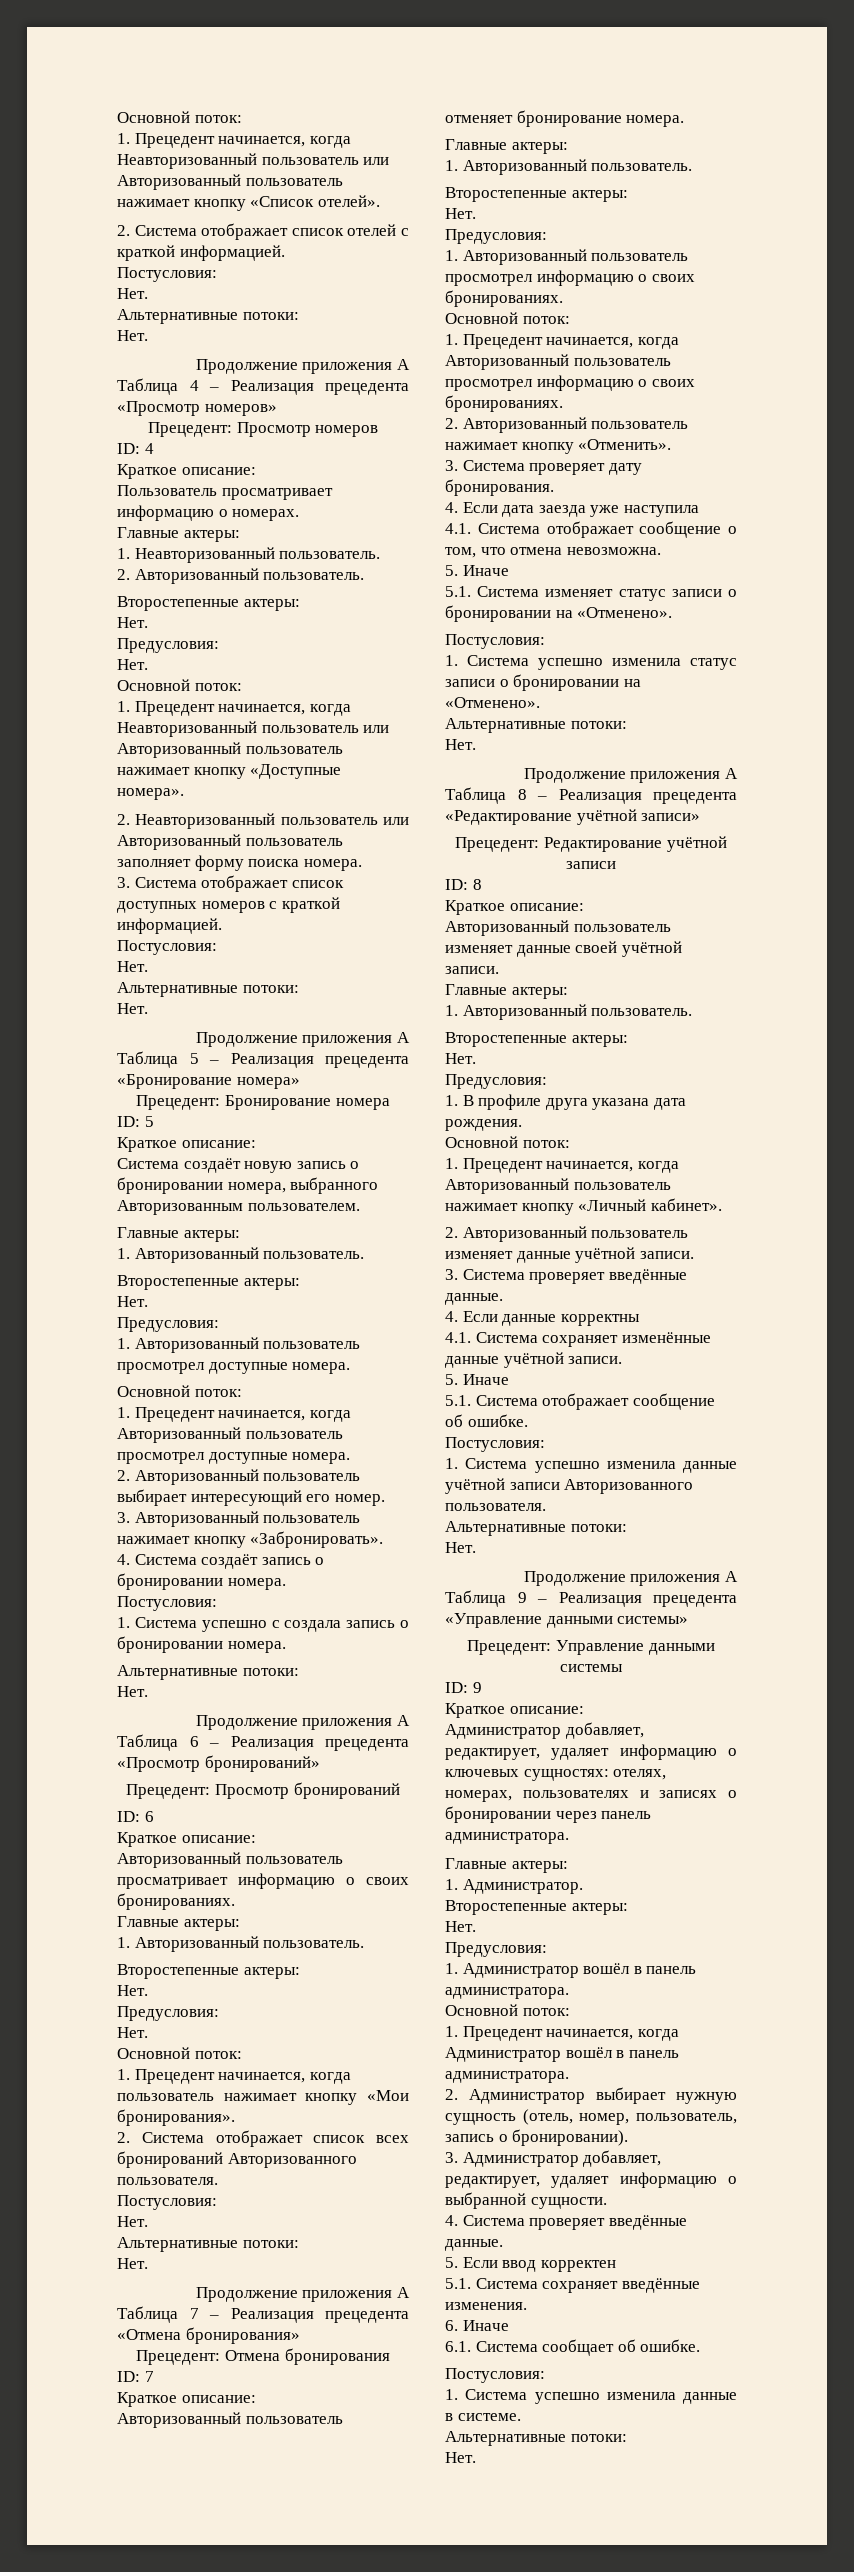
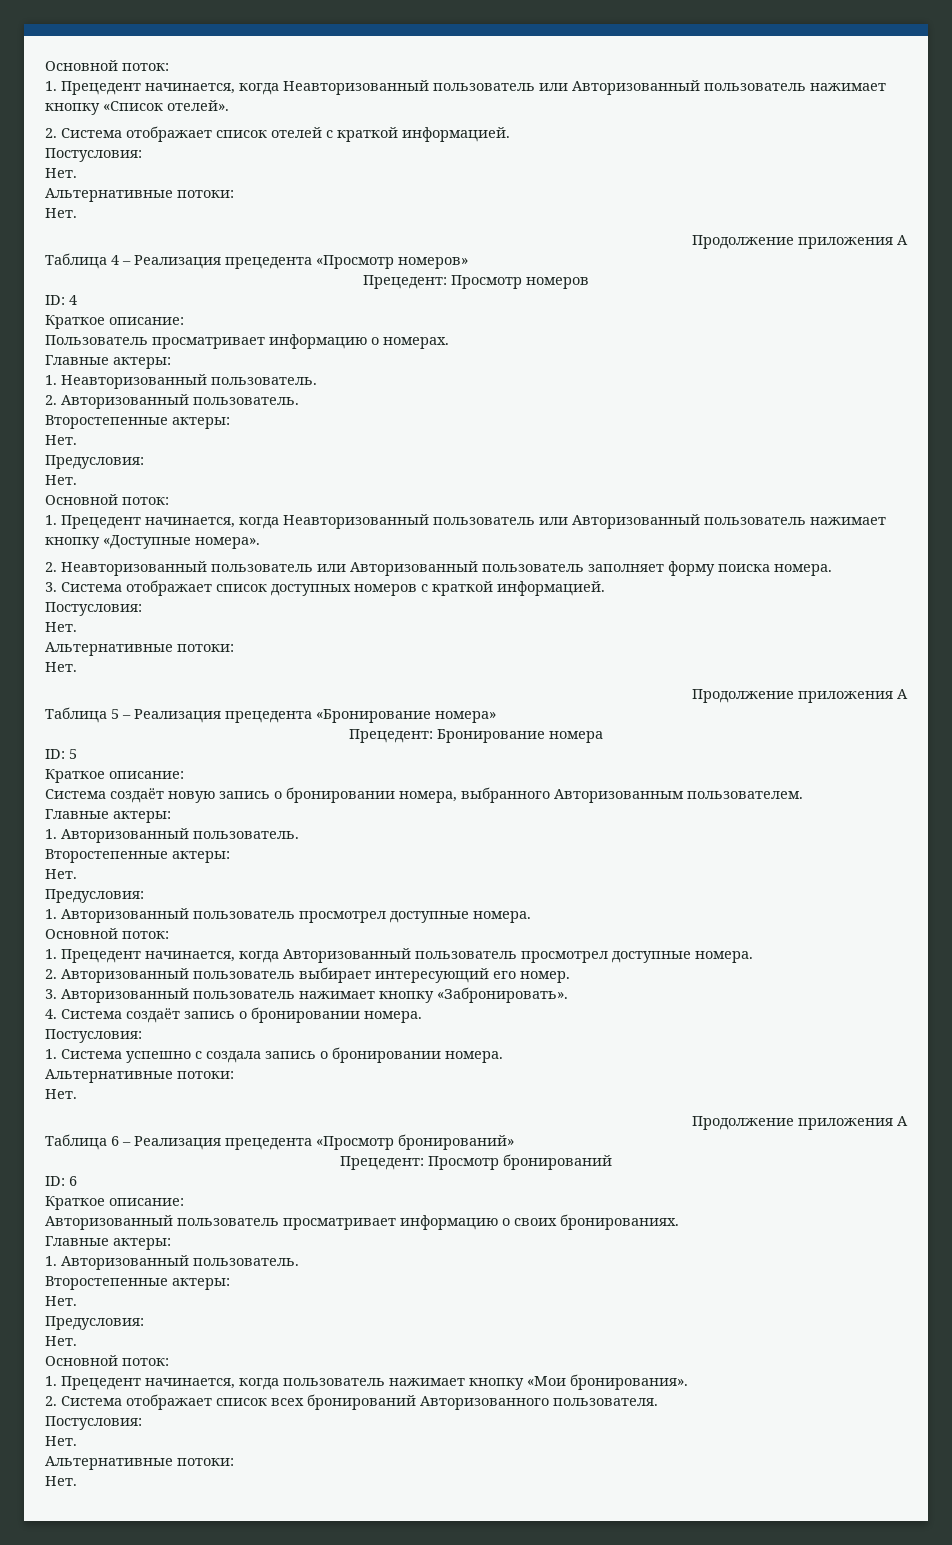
[195,2287,410,2302] [117,2306,409,2323] [117,2327,300,2344] [136,2348,390,2365] [117,2371,154,2382] [117,2392,256,2407] [117,2412,343,2428] [445,110,685,127] [445,139,568,154] [445,159,693,175] [445,187,628,202] [445,208,476,219] [445,229,547,244] [445,249,689,265] [445,270,695,286] [445,290,563,307] [445,312,570,324] [445,334,679,349] [445,354,671,370] [445,375,695,391] [445,395,563,412] [445,417,689,433] [445,439,672,454] [445,460,642,475] [445,479,554,496] [445,502,699,517] [445,521,737,538] [445,547,661,558] [445,565,509,576] [445,586,737,601] [445,605,673,622] [445,634,545,649] [445,655,737,670] [445,674,641,691] [445,697,540,708] [445,718,627,733] [445,739,476,750] [523,768,738,783] [445,787,737,804] [445,809,701,825] [455,836,727,852] [566,861,616,869] [445,879,482,890] [445,900,584,915] [445,920,671,936] [445,941,682,957] [445,966,499,974] [445,984,568,999] [445,1004,693,1020] [445,1032,628,1047] [445,1053,476,1064] [445,1074,547,1089] [445,1094,686,1110] [445,1119,522,1131] [445,1136,570,1148] [445,1158,679,1173] [445,1178,671,1194] [445,1198,722,1215] [445,1226,689,1242] [445,1247,694,1263] [445,1269,687,1284] [445,1293,503,1305] [445,1311,640,1326] [445,1332,711,1347] [445,1352,623,1368] [445,1374,509,1385] [445,1393,715,1410] [445,1414,528,1427] [445,1437,545,1452] [445,1458,737,1473] [445,1478,694,1494] [445,1503,546,1511] [445,1521,627,1536] [445,1542,476,1553] [523,1571,738,1586] [445,1590,737,1607] [445,1613,689,1628] [467,1640,715,1655] [560,1664,623,1672] [445,1682,482,1693] [445,1703,584,1718] [445,1722,644,1739] [445,1744,737,1760] [445,1769,667,1781] [445,1790,737,1802] [445,1806,652,1823] [445,1832,569,1844] [445,1858,568,1873] [445,1879,583,1894] [445,1900,628,1915] [445,1921,476,1932] [445,1942,547,1957] [445,1963,697,1978] [445,1987,569,1999] [445,2004,570,2016] [445,2026,679,2041] [445,2047,679,2062] [445,2071,569,2083] [445,2087,737,2104] [445,2109,737,2125] [445,2129,629,2146] [445,2150,662,2167] [445,2172,737,2188] [445,2192,607,2209] [445,2215,687,2230] [445,2239,503,2251] [445,2257,616,2272] [445,2278,700,2293] [445,2302,527,2310] [445,2320,509,2331] [445,2339,701,2356] [445,2368,545,2383] [445,2389,737,2404] [445,2413,521,2421] [445,2431,627,2446] [445,2452,476,2463] // Продолжение приложения А // Таблица 7 – Реализация прецедента «Отмена бронирования» // Прецедент: Отмена бронирования // ID: 7 // Краткое описание: // Авторизованный пользователь отменяет бронирование номера. // Главные актеры: // 1. Авторизованный пользователь. // Второстепенные актеры: // Нет. // Предусловия: // 1. Авторизованный пользователь просмотрел информацию о своих бронированиях. // Основной поток: // 1. Прецедент начинается, когда Авторизованный пользователь просмотрел информацию о своих бронированиях. // 2. Авторизованный пользователь нажимает кнопку «Отменить». // 3. Система проверяет дату бронирования. // 4. Если дата заезда уже наступила // 4.1. Система отображает сообщение о том, что отмена невозможна. // 5. Иначе // 5.1. Система изменяет статус записи о бронировании на «Отменено». // Постусловия: // 1. Система успешно изменила статус записи о бронировании на «Отменено». // Альтернативные потоки: // Нет. // Продолжение приложения А // Таблица 8 – Реализация прецедента «Редактирование учётной записи» // Прецедент: Редактирование учётной записи // ID: 8 // Краткое описание: // Авторизованный пользователь изменяет данные своей учётной записи. // Главные актеры: // 1. Авторизованный пользователь. // Второстепенные актеры: // Нет. // Предусловия: // 1. В профиле друга указана дата рождения. // Основной поток: // 1. Прецедент начинается, когда Авторизованный пользователь нажимает кнопку «Личный кабинет». // 2. Авторизованный пользователь изменяет данные учётной записи. // 3. Система проверяет введённые данные. // 4. Если данные корректны // 4.1. Система сохраняет изменённые данные учётной записи. // 5. Иначе // 5.1. Система отображает сообщение об ошибке. // Постусловия: // 1. Система успешно изменила данные учётной записи Авторизованного пользователя. // Альтернативные потоки: // Нет. // Продолжение приложения А // Таблица 9 – Реализация прецедента «Управление данными системы» // Прецедент: Управление данными системы // ID: 9 // Краткое описание: // Администратор добавляет, редактирует, удаляет информацию о ключевых сущностях: отелях, номерах, пользователях и записях о бронировании через панель администратора. // Главные актеры: // 1. Администратор. // Второстепенные актеры: // Нет. // Предусловия: // 1. Администратор вошёл в панель администратора. // Основной поток: // 1. Прецедент начинается, когда Администратор вошёл в панель администратора. // 2. Администратор выбирает нужную сущность (отель, номер, пользователь, запись о бронировании). // 3. Администратор добавляет, редактирует, удаляет информацию о выбранной сущности. // 4. Система проверяет введённые данные. // 5. Если ввод корректен // 5.1. Система сохраняет введённые изменения. // 6. Иначе // 6.1. Система сообщает об ошибке. // Постусловия: // 1. Система успешно изменила данные в системе. // Альтернативные потоки: // Нет. -> (77, 1481) none

